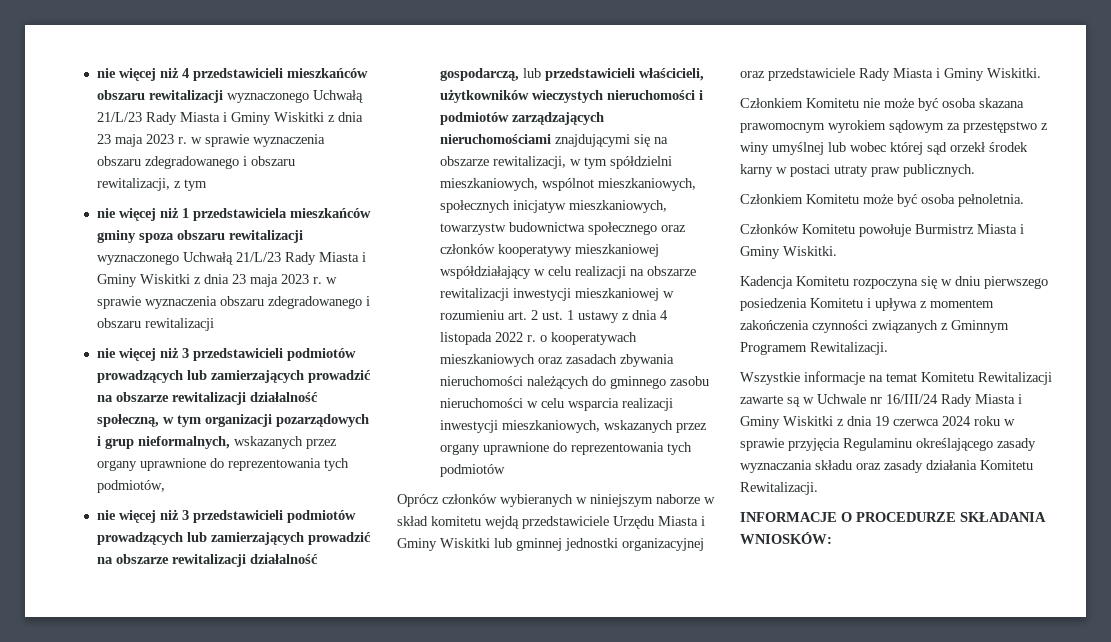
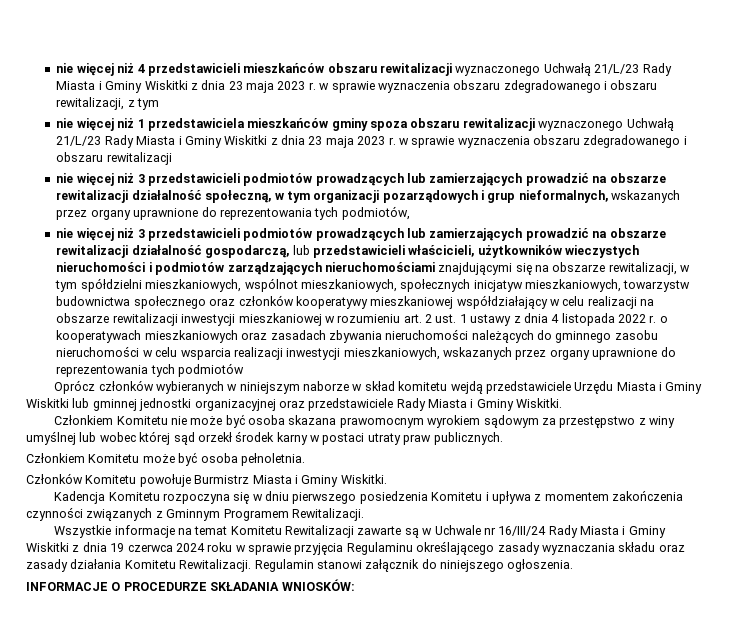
(818, 488) none -> [254,559,574,572] Regulamin stanowi załącznik do niniejszego ogłoszenia.

